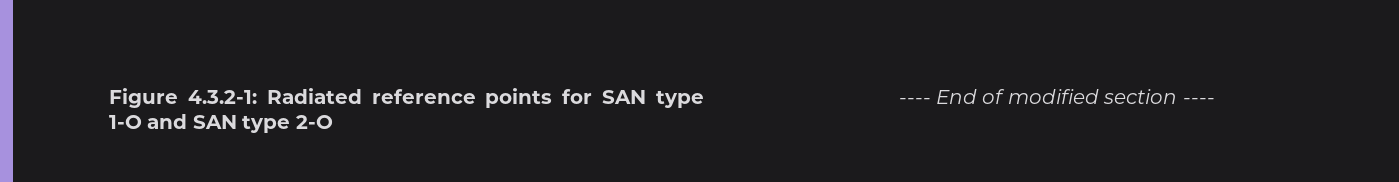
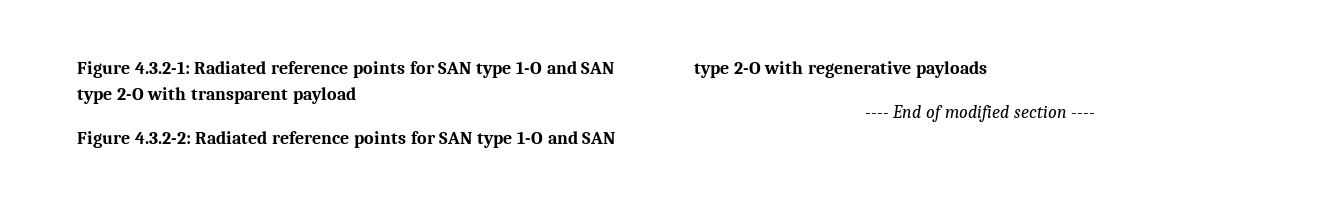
(333, 122) none -> [147,87,356,104] [77,131,616,148] [694,61,987,78] with transparent payload // Figure 4.3.2-2: Radiated reference points for SAN type 1-O and SAN type 2-O with regenerative payloads

